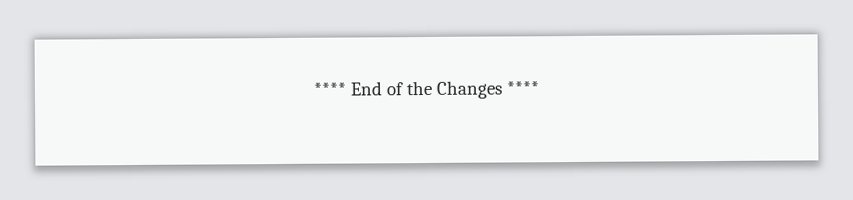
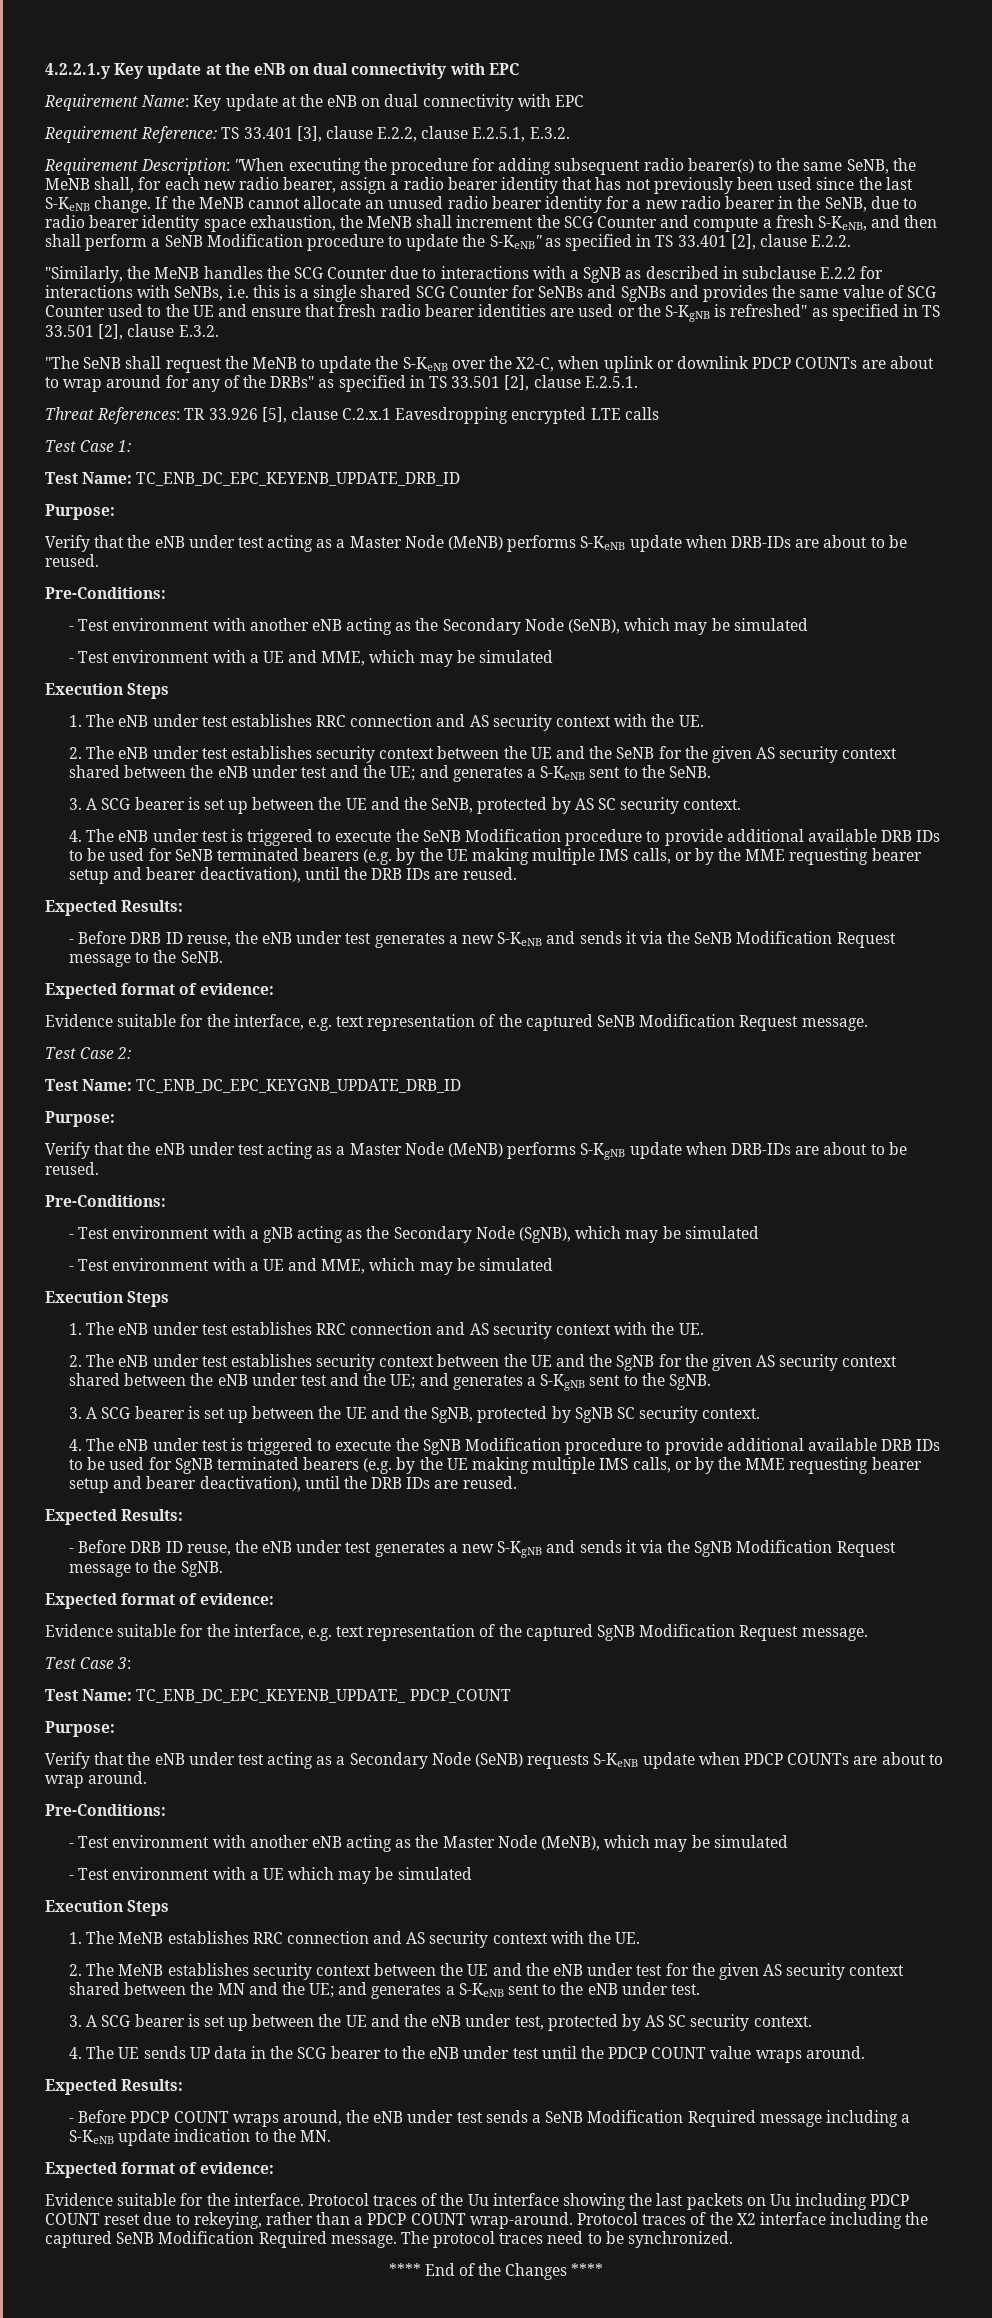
(312, 89) none -> [45,63,519,79] [44,94,585,111] [44,126,570,143] [44,158,916,175] [45,177,913,194] [45,196,917,213] [45,215,938,232] [45,234,852,251] [45,266,884,283] [45,285,936,302] [45,304,941,322] [45,324,219,340] [45,356,934,373] [45,375,638,392] [45,407,659,424] [45,440,132,452] [45,472,461,486] [45,504,115,520] [45,535,907,552] [45,554,99,567] [45,587,166,599] [68,618,808,635] [68,650,553,667] [45,683,170,699] [68,714,704,731] [68,746,898,763] [68,765,711,782] [68,797,742,814] [68,829,941,846] [68,848,922,865] [68,867,517,884] [45,900,184,916] [68,931,896,948] [68,950,223,967] [45,983,274,999] [45,1014,868,1031] [45,1047,132,1059] [45,1079,462,1093] [45,1111,115,1127] [45,1142,907,1160] [45,1162,99,1175] [45,1195,166,1207] [68,1226,759,1243] [68,1258,553,1275] [45,1291,170,1307] [68,1322,704,1339] [68,1354,898,1371] [68,1373,711,1391] [68,1406,761,1423] [68,1438,941,1455] [68,1457,922,1474] [68,1476,517,1493] [45,1509,184,1525] [68,1540,896,1558] [68,1560,223,1577] [45,1593,274,1609] [45,1624,868,1641] [45,1657,132,1669] [45,1689,511,1703] [45,1721,115,1737] [45,1752,943,1769] [45,1771,148,1788] [45,1804,166,1816] [68,1835,788,1852] [68,1867,472,1884] [45,1900,170,1916] [68,1931,641,1948] [68,1963,905,1980] [68,1982,700,1999] [68,2014,812,2031] [68,2046,865,2063] [45,2079,184,2095] [68,2110,911,2127] [68,2129,331,2146] [45,2162,274,2178] [45,2193,910,2210] [45,2212,929,2229] [45,2231,734,2248] 4.2.2.1.y Key update at the eNB on dual connectivity with EPC // Requirement Name: Key update at the eNB on dual connectivity with EPC // Requirement Reference: TS 33.401 [3], clause E.2.2, clause E.2.5.1, E.3.2. // Requirement Description: "When executing the procedure for adding subsequent radio bearer(s) to the same SeNB, the MeNB shall, for each new radio bearer, assign a radio bearer identity that has not previously been used since the last S-KeNB change. If the MeNB cannot allocate an unused radio bearer identity for a new radio bearer in the SeNB, due to radio bearer identity space exhaustion, the MeNB shall increment the SCG Counter and compute a fresh S-KeNB, and then shall perform a SeNB Modification procedure to update the S-KeNB" as specified in TS 33.401 [2], clause E.2.2. // "Similarly, the MeNB handles the SCG Counter due to interactions with a SgNB as described in subclause E.2.2 for interactions with SeNBs, i.e. this is a single shared SCG Counter for SeNBs and SgNBs and provides the same value of SCG Counter used to the UE and ensure that fresh radio bearer identities are used or the S-KgNB is refreshed" as specified in TS 33.501 [2], clause E.3.2. // "The SeNB shall request the MeNB to update the S-KeNB over the X2-C, when uplink or downlink PDCP COUNTs are about to wrap around for any of the DRBs" as specified in TS 33.501 [2], clause E.2.5.1. // Threat References: TR 33.926 [5], clause C.2.x.1 Eavesdropping encrypted LTE calls // Test Case 1: // Test Name: TC_ENB_DC_EPC_KEYENB_UPDATE_DRB_ID // Purpose: // Verify that the eNB under test acting as a Master Node (MeNB) performs S-KeNB update when DRB-IDs are about to be reused. // Pre-Conditions: // - Test environment with another eNB acting as the Secondary Node (SeNB), which may be simulated // - Test environment with a UE and MME, which may be simulated // Execution Steps // 1. The eNB under test establishes RRC connection and AS security context with the UE. // 2. The eNB under test establishes security context between the UE and the SeNB for the given AS security context shared between the eNB under test and the UE; and generates a S-KeNB sent to the SeNB. // 3. A SCG bearer is set up between the UE and the SeNB, protected by AS SC security context. // 4. The eNB under test is triggered to execute the SeNB Modification procedure to provide additional available DRB IDs to be used for SeNB terminated bearers (e.g. by the UE making multiple IMS calls, or by the MME requesting bearer setup and bearer deactivation), until the DRB IDs are reused. // Expected Results: // - Before DRB ID reuse, the eNB under test generates a new S-KeNB and sends it via the SeNB Modification Request message to the SeNB. // Expected format of evidence: // Evidence suitable for the interface, e.g. text representation of the captured SeNB Modification Request message. // Test Case 2: // Test Name: TC_ENB_DC_EPC_KEYGNB_UPDATE_DRB_ID // Purpose: // Verify that the eNB under test acting as a Master Node (MeNB) performs S-KgNB update when DRB-IDs are about to be reused. // Pre-Conditions: // - Test environment with a gNB acting as the Secondary Node (SgNB), which may be simulated // - Test environment with a UE and MME, which may be simulated // Execution Steps // 1. The eNB under test establishes RRC connection and AS security context with the UE. // 2. The eNB under test establishes security context between the UE and the SgNB for the given AS security context shared between the eNB under test and the UE; and generates a S-KgNB sent to the SgNB. // 3. A SCG bearer is set up between the UE and the SgNB, protected by SgNB SC security context. // 4. The eNB under test is triggered to execute the SgNB Modification procedure to provide additional available DRB IDs to be used for SgNB terminated bearers (e.g. by the UE making multiple IMS calls, or by the MME requesting bearer setup and bearer deactivation), until the DRB IDs are reused. // Expected Results: // - Before DRB ID reuse, the eNB under test generates a new S-KgNB and sends it via the SgNB Modification Request message to the SgNB. // Expected format of evidence: // Evidence suitable for the interface, e.g. text representation of the captured SgNB Modification Request message. // Test Case 3: // Test Name: TC_ENB_DC_EPC_KEYENB_UPDATE_ PDCP_COUNT // Purpose: // Verify that the eNB under test acting as a Secondary Node (SeNB) requests S-KeNB update when PDCP COUNTs are about to wrap around. // Pre-Conditions: // - Test environment with another eNB acting as the Master Node (MeNB), which may be simulated // - Test environment with a UE which may be simulated // Execution Steps // 1. The MeNB establishes RRC connection and AS security context with the UE. // 2. The MeNB establishes security context between the UE and the eNB under test for the given AS security context shared between the MN and the UE; and generates a S-KeNB sent to the eNB under test. // 3. A SCG bearer is set up between the UE and the eNB under test, protected by AS SC security context. // 4. The UE sends UP data in the SCG bearer to the eNB under test until the PDCP COUNT value wraps around. // Expected Results: // - Before PDCP COUNT wraps around, the eNB under test sends a SeNB Modification Required message including a S-KeNB update indication to the MN. // Expected format of evidence: // Evidence suitable for the interface. Protocol traces of the Uu interface showing the last packets on Uu including PDCP COUNT reset due to rekeying, rather than a PDCP COUNT wrap-around. Protocol traces of the X2 interface including the captured SeNB Modification Required message. The protocol traces need to be synchronized. //

